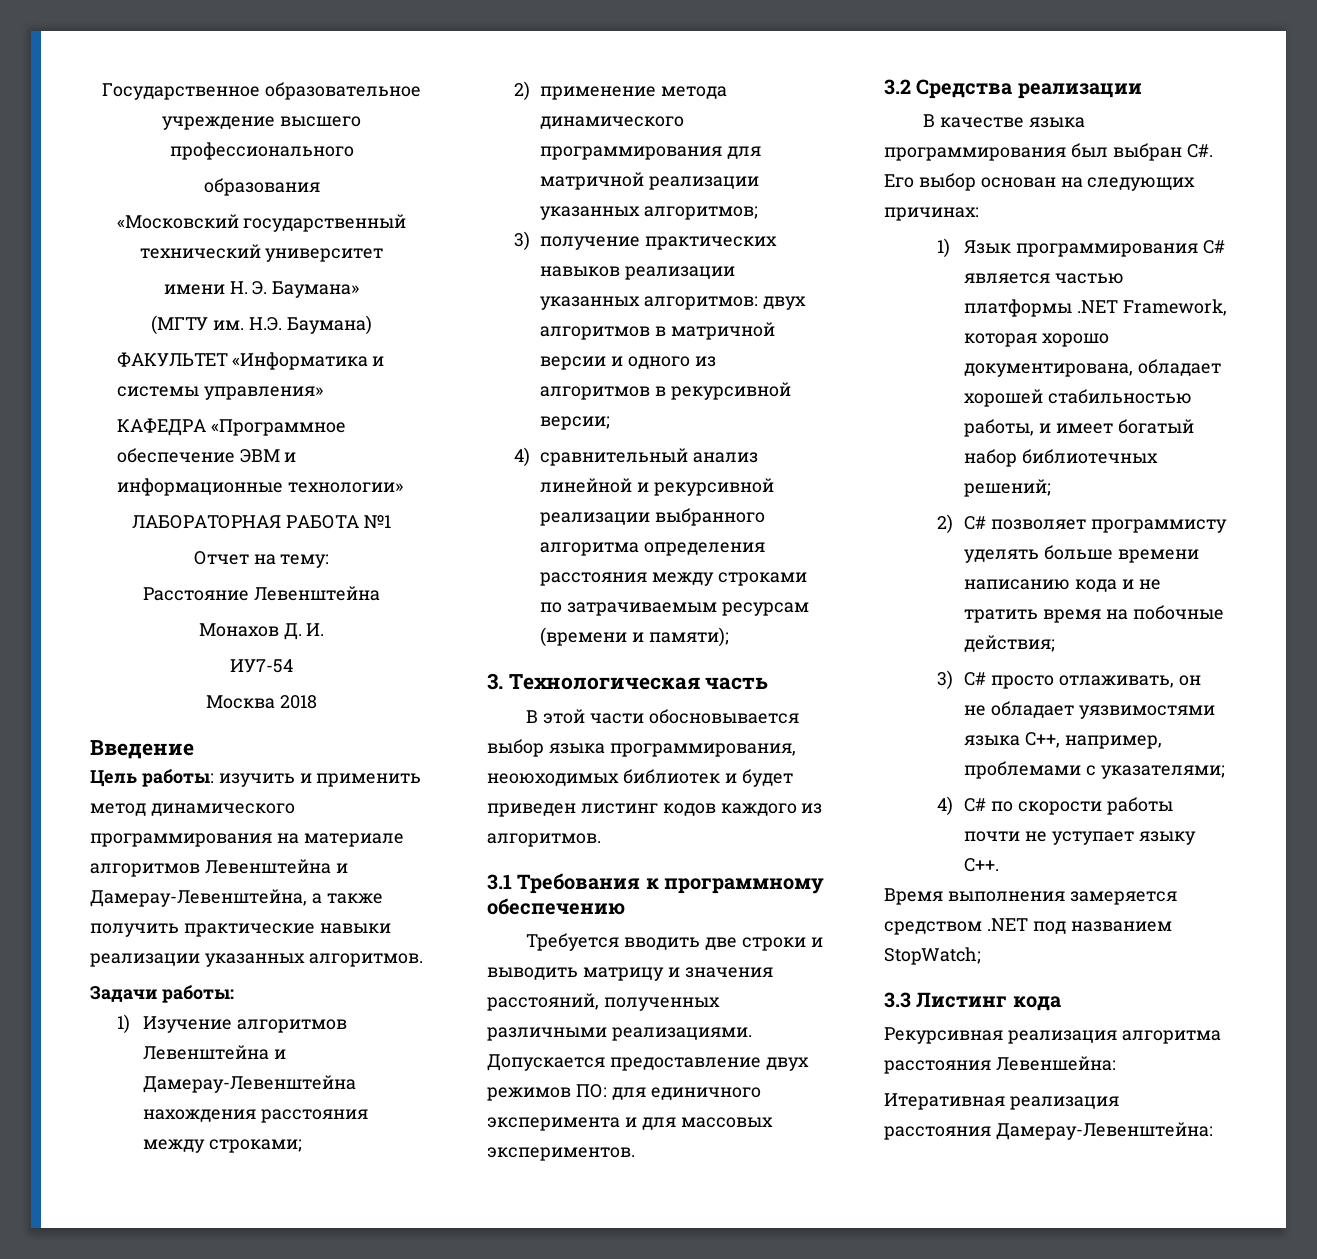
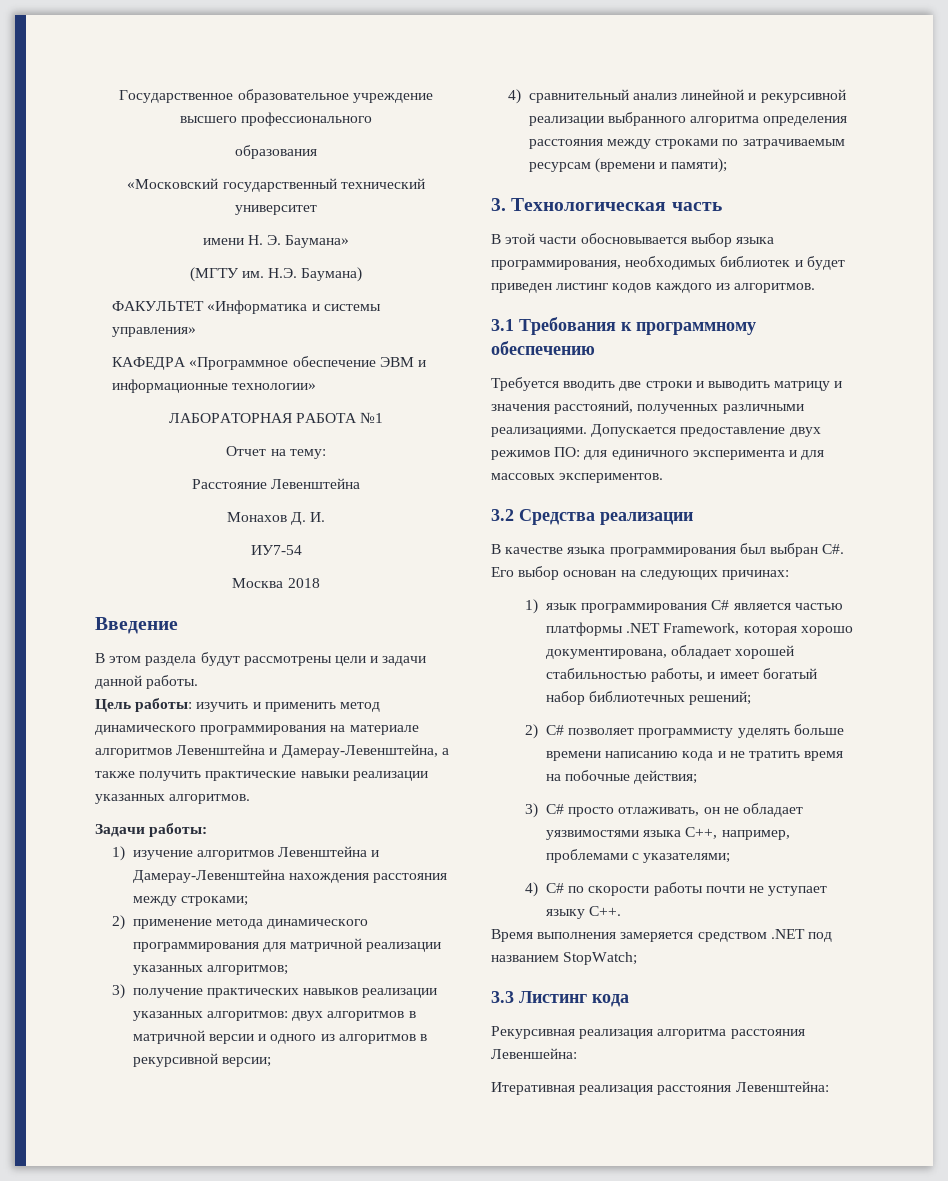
(194, 749) none -> [95,652,427,666] [95,675,199,689] // В этом раздела будут рассмотрены цели и задачи данной работы.
[143,1016,233,1033] Изучение -> [132,850,193,860] изучение
[487,773,619,786] неоюходимых -> [625,256,717,270] необходимых
[964,240,1012,254] Язык -> [546,603,578,610] язык
[995,1122,1213,1140] Дамерау-Левенштейна: -> [735,1081,829,1092] Левенштейна:

